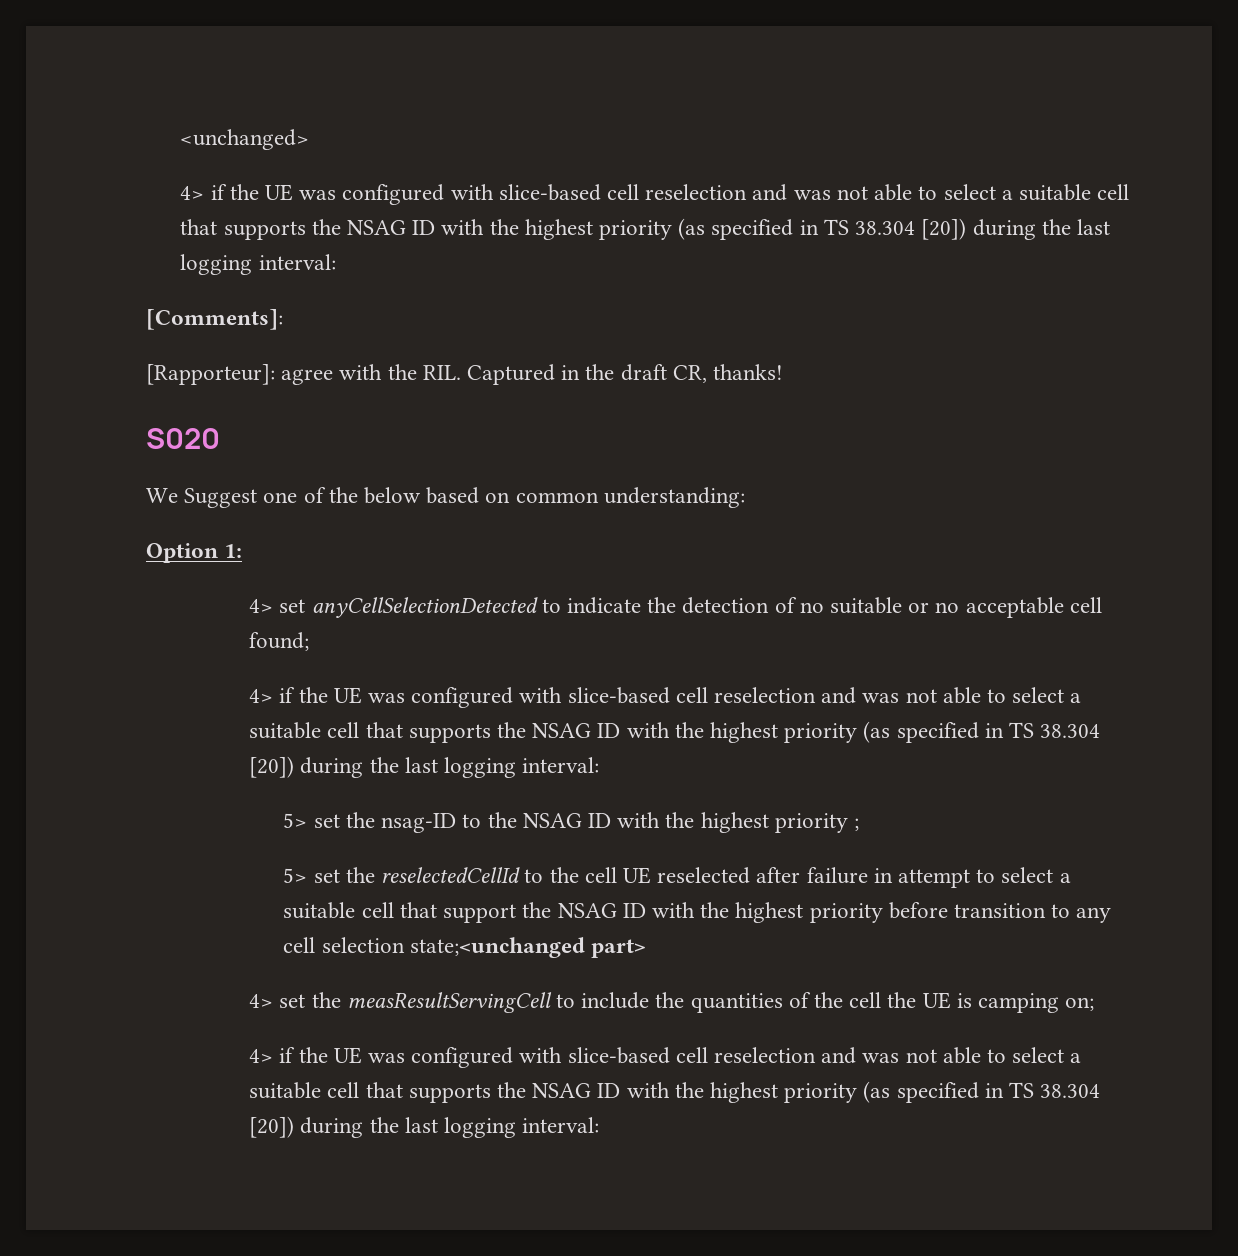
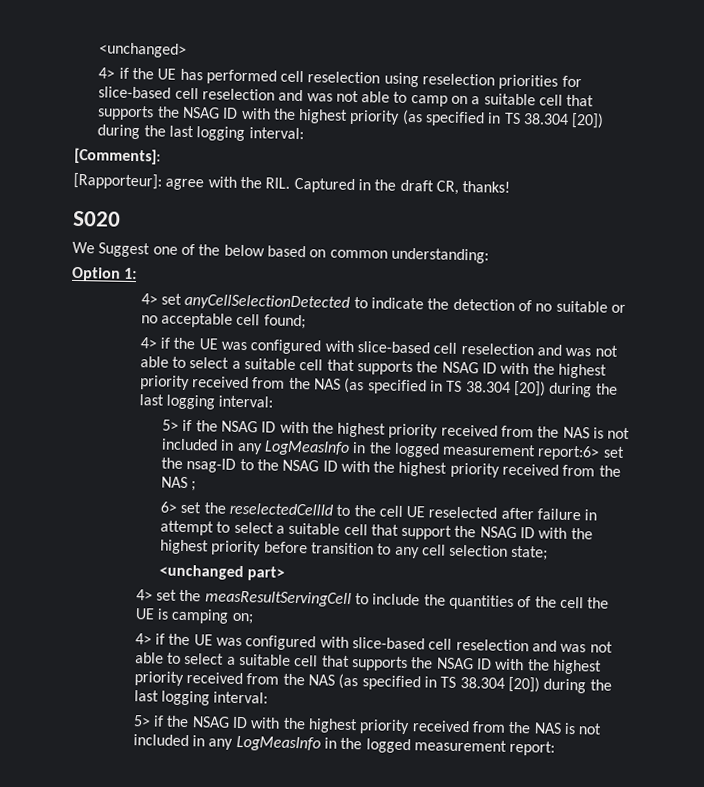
[299,184,996,205] was configured with slice-based cell reselection and was not able to select -> [179,68,582,90] [98,86,469,107] has performed cell reselection using reselection priorities for slice-based cell reselection and was not able to camp on
(858, 733) none -> [191,376,341,390] received from the NAS
(308, 820) none -> [182,419,631,440] [160,438,601,461] if the NSAG ID with the highest priority received from the NAS is not included in any LogMeasInfo in the logged measurement report:6>
(848, 823) none -> [502,463,621,477] [160,476,188,489] received from the NAS
[283,868,308,883] 5> -> [159,501,178,513] 6>
[409,937,585,958] state;<unchanged -> [511,545,549,561] [158,564,244,581] state; // <unchanged
(858, 1093) none -> [185,672,335,686] received from the NAS
(600, 1125) none -> [132,715,603,735] [132,734,556,756] // 5> if the NSAG ID with the highest priority received from the NAS is not included in any LogMeasInfo in the logged measurement report:

